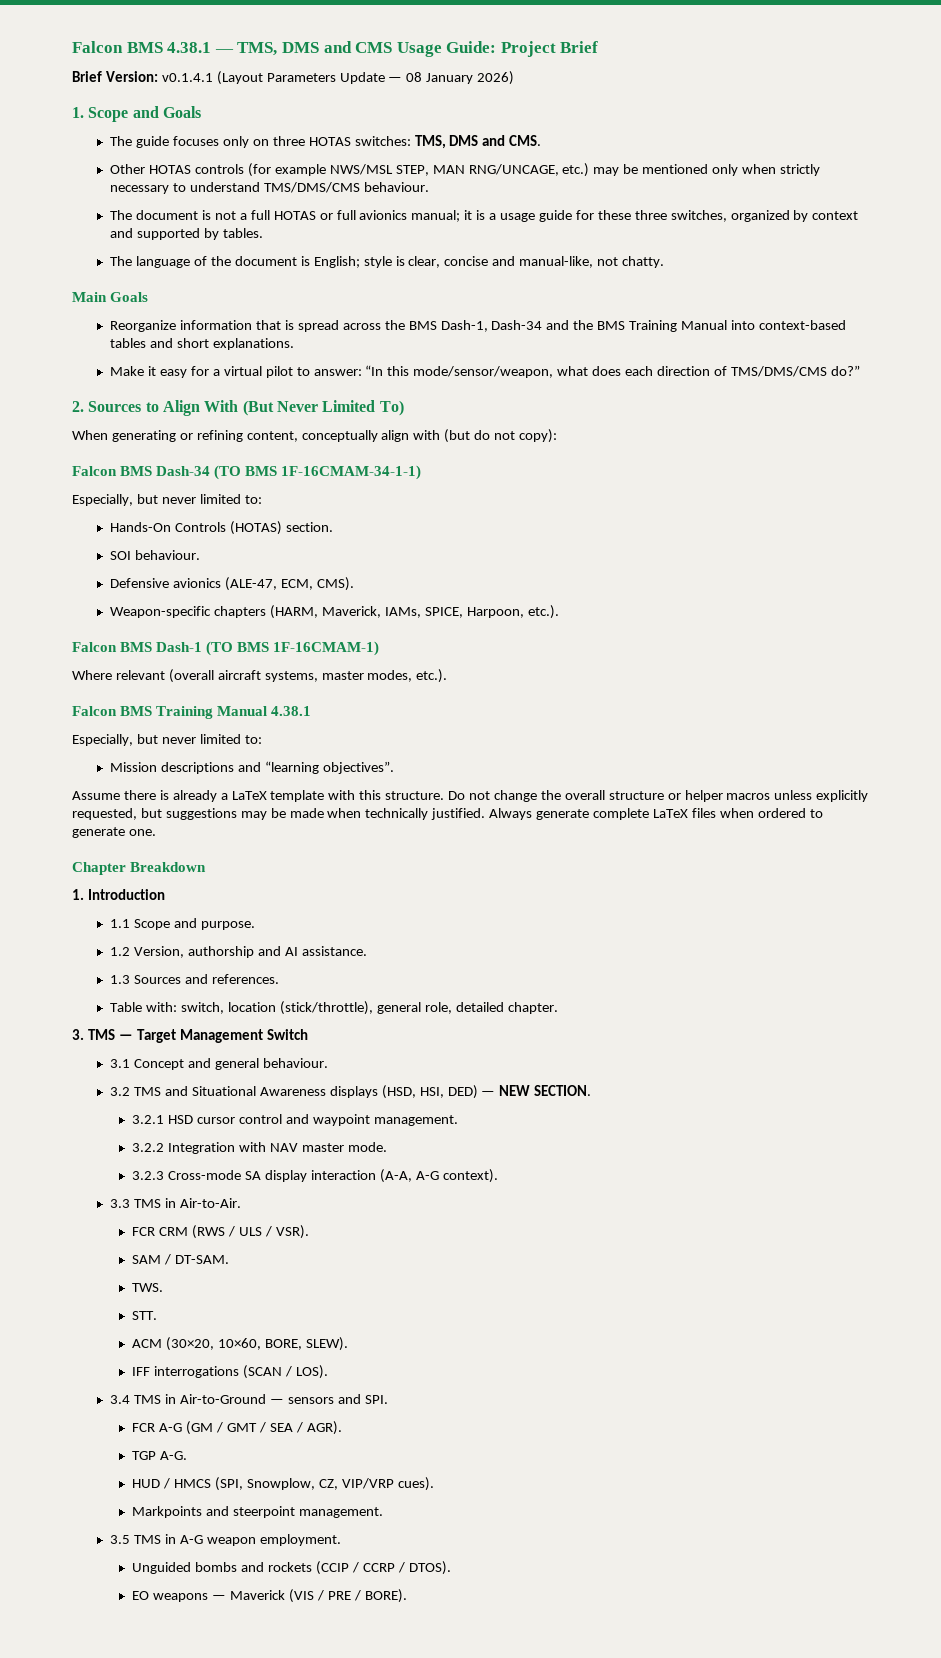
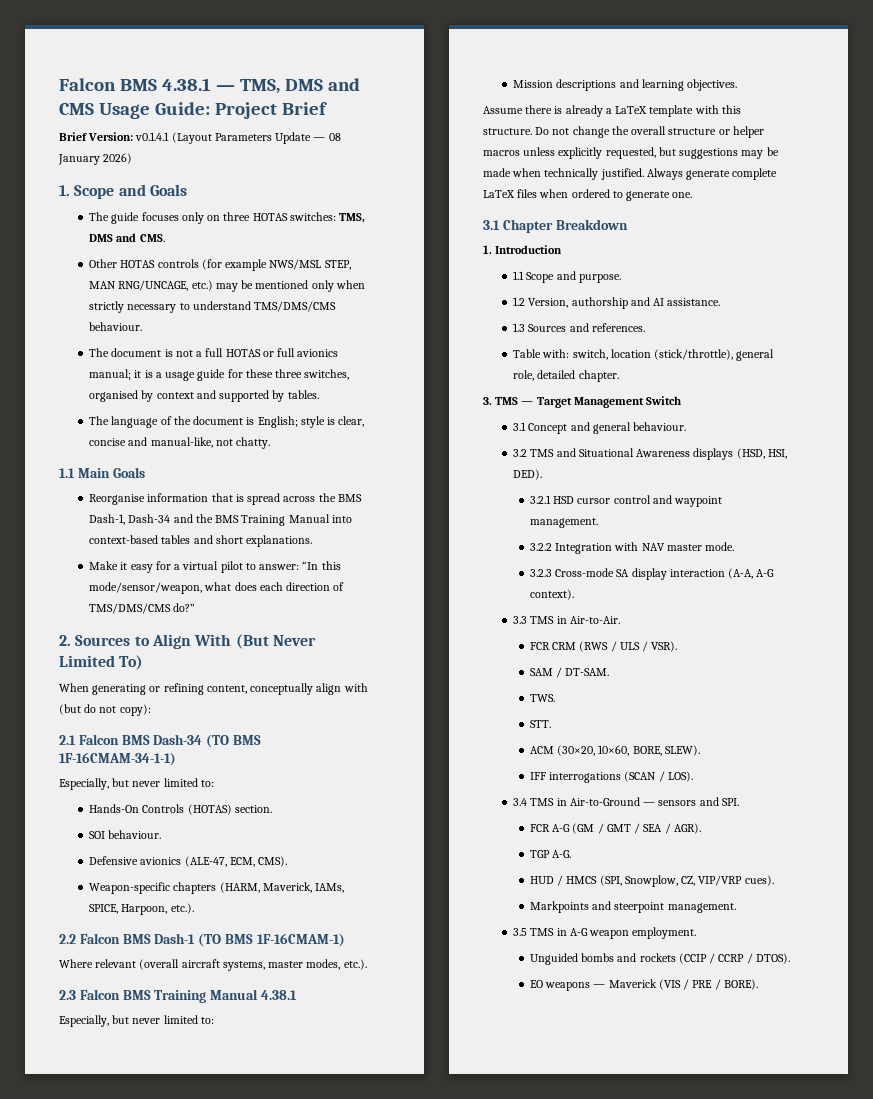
[730,210,790,222] organized -> [89,390,139,402] organised
(665, 262) none -> [59,468,75,478] 1.1
[110,320,177,332] Reorganize -> [89,494,146,505] Reorganise
(558, 436) none -> [59,735,76,745] 2.1
(559, 612) none -> [59,934,76,944] 2.2
(448, 676) none -> [59,990,76,1000] 2.3
[264,761,394,774] “learning objectives”. -> [641,79,738,91] learning objectives.
(156, 832) none -> [483,220,500,230] 3.1
[447,1085,592,1099] DED) — NEW SECTION. -> [513,469,543,480] DED).

